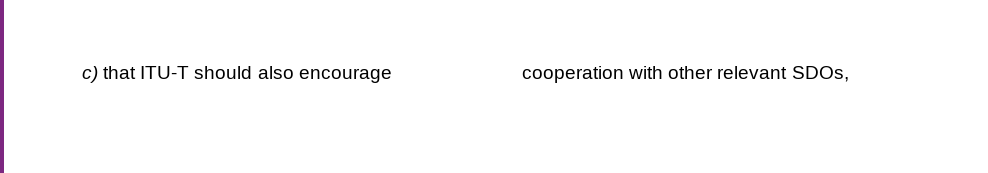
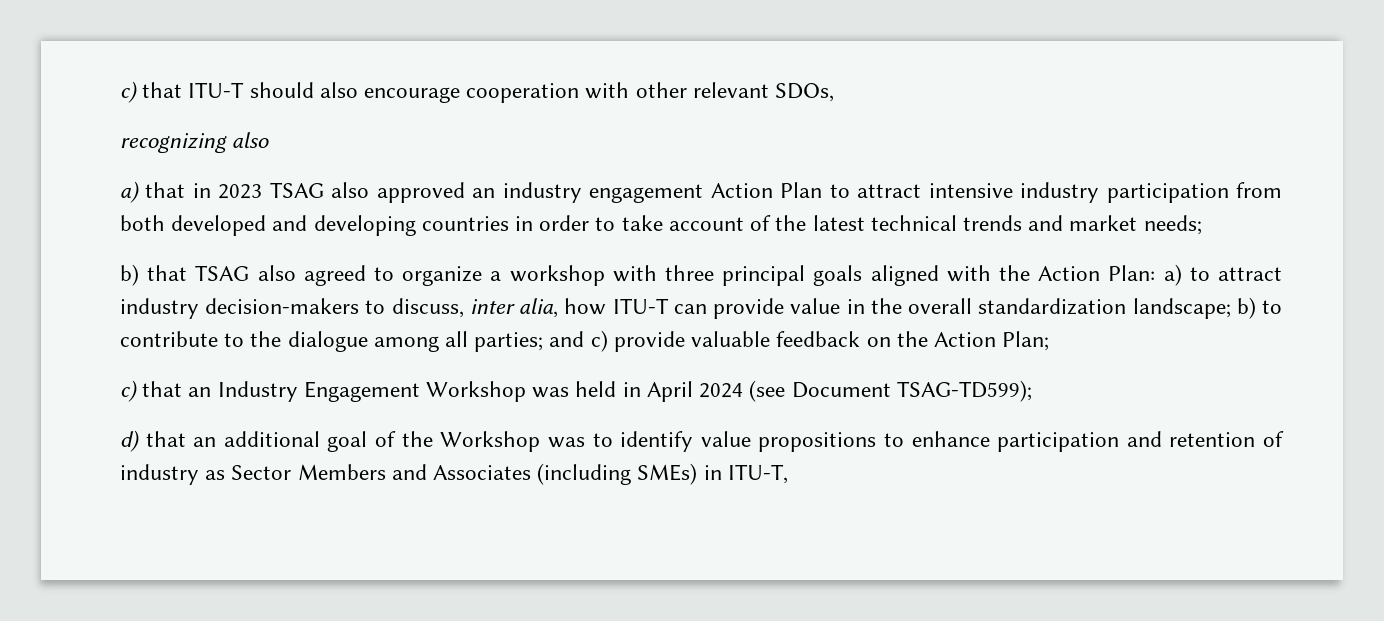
(849, 74) none -> [120,132,270,153] [120,181,1282,203] [120,215,1202,236] [120,264,1283,286] [120,297,1283,319] [120,330,1050,352] [120,380,1032,402] [120,430,1284,452] [120,463,788,485] // recognizing also // a) that in 2023 TSAG also approved an industry engagement Action Plan to attract intensive industry participation from both developed and developing countries in order to take account of the latest technical trends and market needs; // b) that TSAG also agreed to organize a workshop with three principal goals aligned with the Action Plan: a) to attract industry decision-makers to discuss, inter alia, how ITU-T can provide value in the overall standardization landscape; b) to contribute to the dialogue among all parties; and c) provide valuable feedback on the Action Plan; // c) that an Industry Engagement Workshop was held in April 2024 (see Document TSAG-TD599); // d) that an additional goal of the Workshop was to identify value propositions to enhance participation and retention of industry as Sector Members and Associates (including SMEs) in ITU-T,

